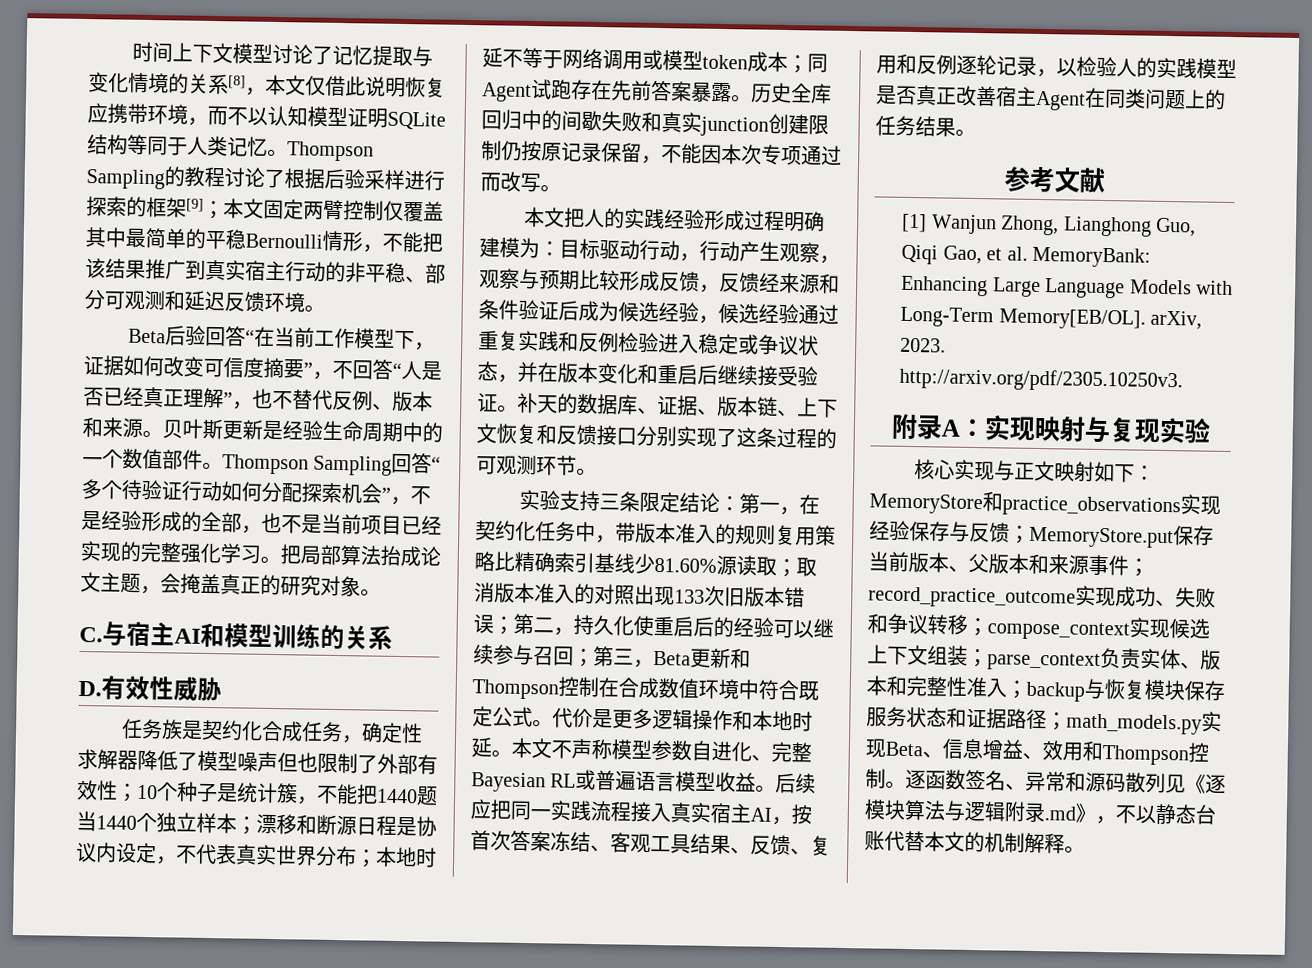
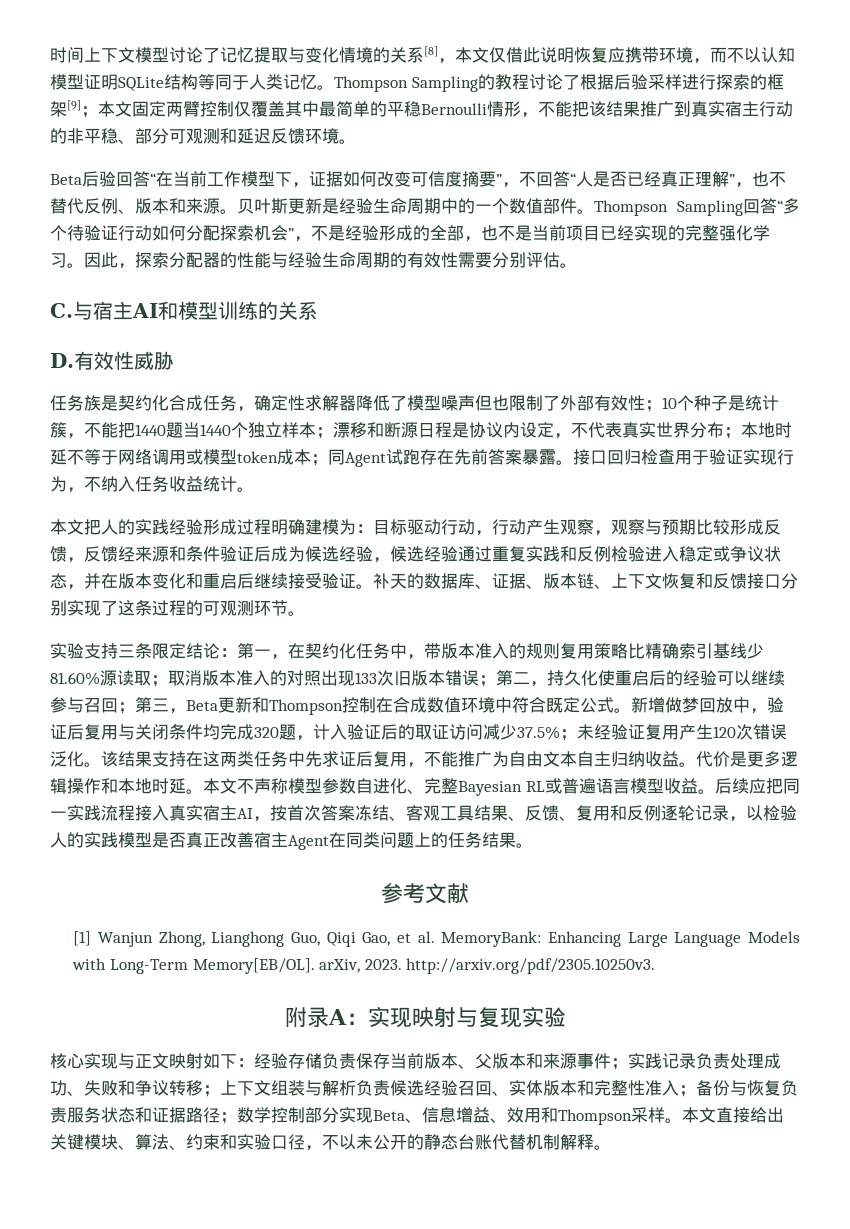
[280,544,441,567] [80,571,361,597] 把局部算法抬成论文主题，会掩盖真正的研究对象 -> [84,252,560,269] 因此，探索分配器的性能与经验生命周期的有效性需要分别评估
[751,82,832,104] [481,109,829,137] [481,140,842,166] [480,171,541,193] 历史全库回归中的间歇失败和真实junction创建限制仍按原记录保留，不能因本次专项通过而改写 -> [573,449,794,465] [50,476,237,493] 接口回归检查用于验证实现行为，不纳入任务收益统计
(553, 723) none -> [631,697,784,714] [50,724,787,741] [50,751,696,768] 新增做梦回放中，验证后复用与关闭条件均完成320题，计入验证后的取证访问减少37.5%；未经验证复用产生120次错误泛化。该结果支持在这两类任务中先求证后复用，不能推广为自由文本自主归纳收益。
[869,491,1221,518] [869,520,1174,549] MemoryStore和practice_observations实现经验保存与反馈；MemoryStore.put -> [254,1053,356,1069] 经验存储负责
[868,585,1116,609] record_practice_outcome实现 -> [628,1053,764,1069] 实践记录负责处理
[987,617,1210,641] [867,644,1201,671] compose_context实现候选上下文组装；parse_context负责实体、 -> [220,1080,543,1096] 上下文组装与解析负责候选经验召回、实体
[1026,678,1225,702] backup与恢复模块保存 -> [696,1080,798,1096] [50,1107,67,1123] 备份与恢复负责
[1066,713,1202,735] math_models.py -> [237,1107,339,1123] 数学控制部分
[1188,742,1210,763] [865,768,1226,794] [864,799,1157,825] 控制。逐函数签名、异常和源码散列见《逐模块算法与逻辑附录.md》，不以 -> [631,1107,784,1123] [50,1134,424,1151] 采样。本文直接给出关键模块、算法、约束和实验口径，不以未公开的
[924,831,985,853] 本文的 -> (526, 1142) none

